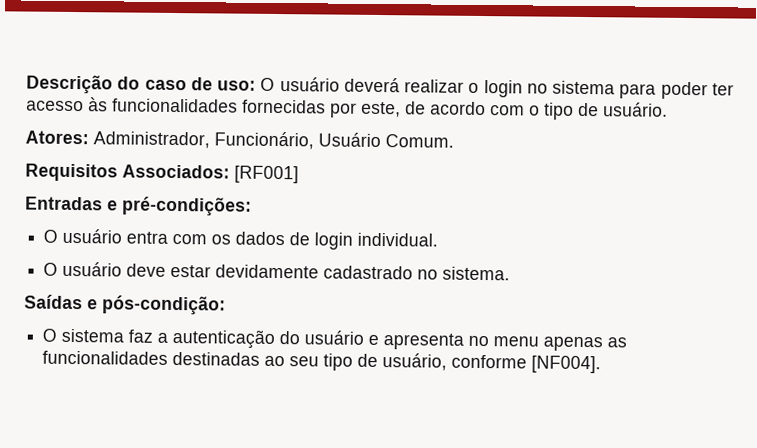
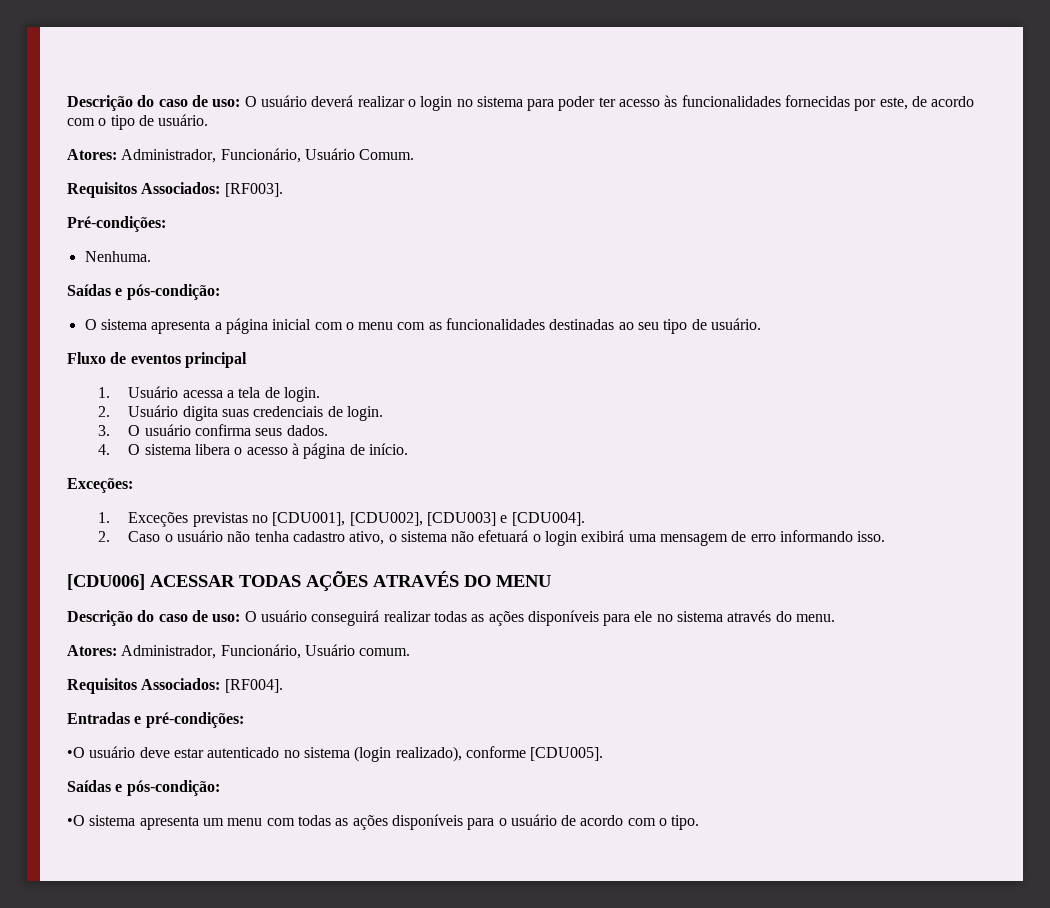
[234,165,299,184] [25,196,252,217] [43,228,439,250] [43,261,511,281] [RF001] // Entradas e pré-condições: // O usuário entra com os dados de login individual. // O usuário deve estar devidamente cadastrado no sistema. -> [224,183,283,197] [67,216,166,232] [84,251,151,262] [RF003]. // Pré-condições: // Nenhuma.
[128,328,604,352] faz a autenticação do usuário e apresenta no menu apenas -> [151,318,426,334] apresenta a página inicial com o menu com
[382,353,602,374] usuário, conforme [NF004]. -> [711,318,762,330] [67,352,247,368] [97,386,320,402] [97,405,383,421] [97,424,328,436] [97,443,408,459] [67,478,133,493] [97,512,585,527] [97,530,886,546] [67,571,551,591] [67,610,836,626] [67,644,411,659] [67,678,283,694] [67,712,244,728] [67,746,604,762] [67,780,220,796] [67,814,700,830] usuário. // Fluxo de eventos principal // 1. Usuário acessa a tela de login. // 2. Usuário digita suas credenciais de login. // 3. O usuário confirma seus dados. // 4. O sistema libera o acesso à página de início. // Exceções: // 1. Exceções previstas no [CDU001], [CDU002], [CDU003] e [CDU004]. // 2. Caso o usuário não tenha cadastro ativo, o sistema não efetuará o login exibirá uma mensagem de erro informando isso. // [CDU006] ACESSAR TODAS AÇÕES ATRAVÉS DO MENU // Descrição do caso de uso: O usuário conseguirá realizar todas as ações disponíveis para ele no sistema através do menu. // Atores: Administrador, Funcionário, Usuário comum. // Requisitos Associados: [RF004]. // Entradas e pré-condições: // •O usuário deve estar autenticado no sistema (login realizado), conforme [CDU005]. // Saídas e pós-condição: // •O sistema apresenta um menu com todas as ações disponíveis para o usuário de acordo com o tipo.

